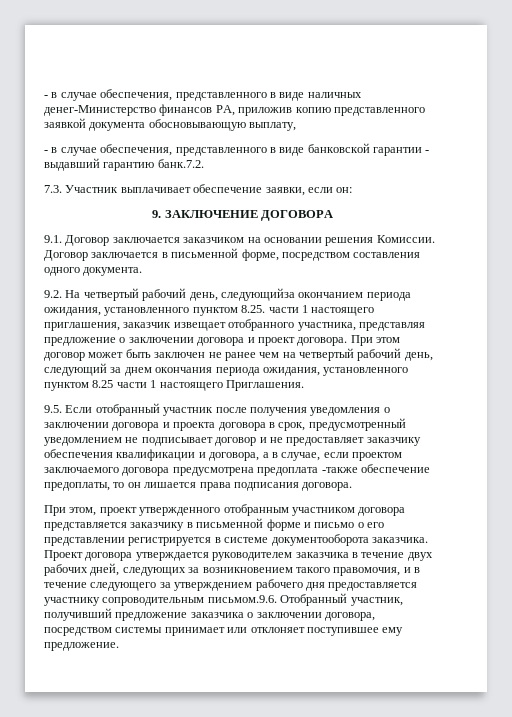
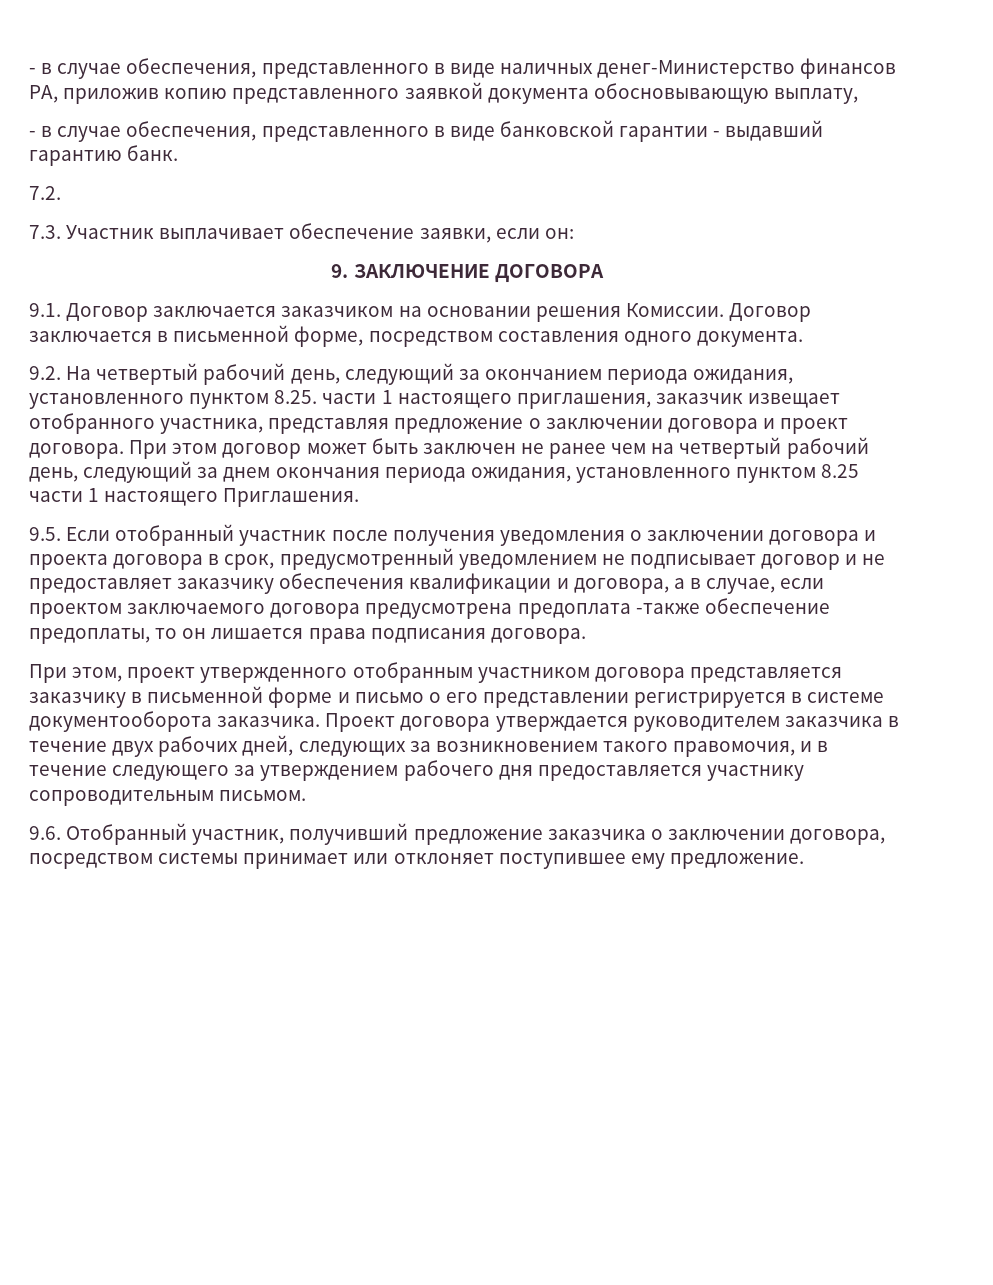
[157,159,204,168] банк.7.2. -> [127,145,179,161] [29,186,61,200] банк. // 7.2.
[220,288,295,301] следующийза -> [344,363,480,385] следующий за
[207,595,277,603] письмом.9.6. -> [219,790,307,801] [29,826,61,840] письмом. // 9.6.

